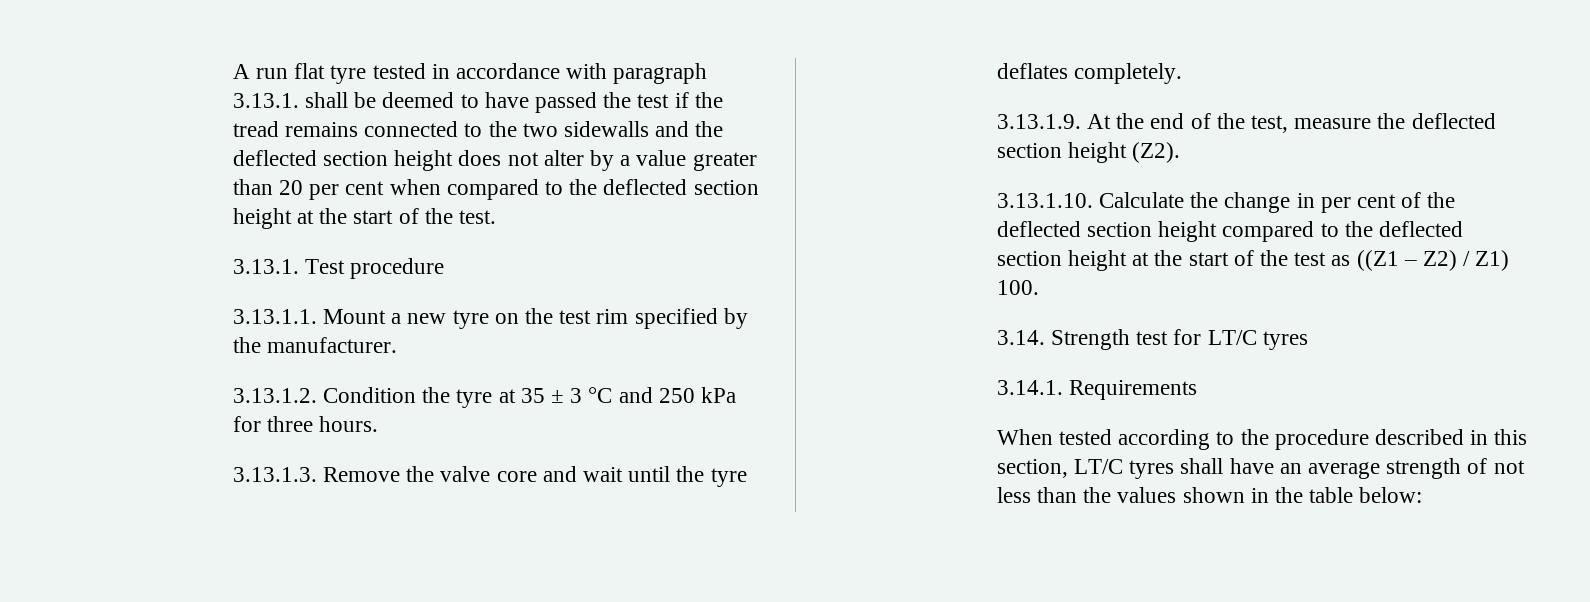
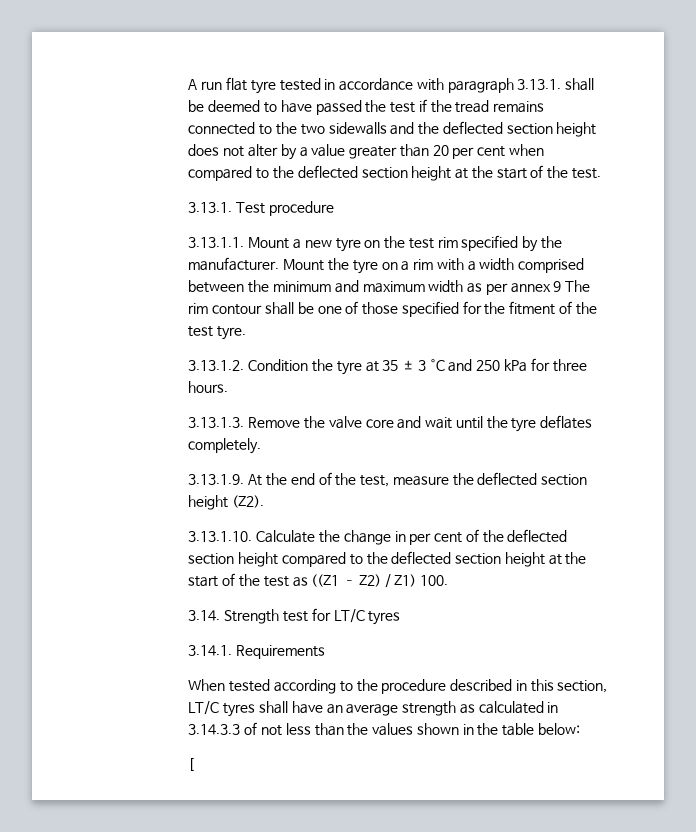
(397, 345) none -> [283,258,585,274] [188,280,591,295] [188,301,597,317] [188,326,247,340] Mount the tyre on a rim with a width comprised between the minimum and maximum width as per annex 9 The rim contour shall be one of those specified for the fitment of the test tyre.
(1462, 468) none -> [459,701,559,714] [188,724,241,735] as calculated in 3.14.3.3
(1423, 495) none -> [188,758,195,771] // [

